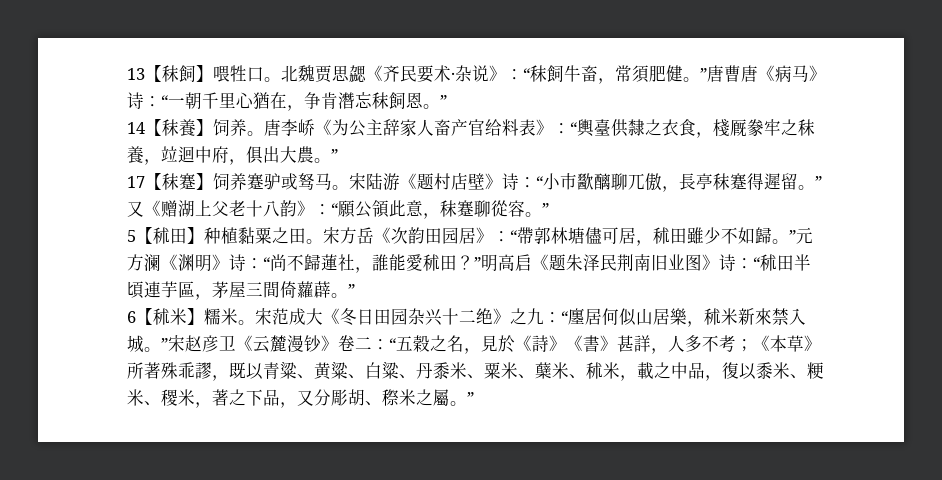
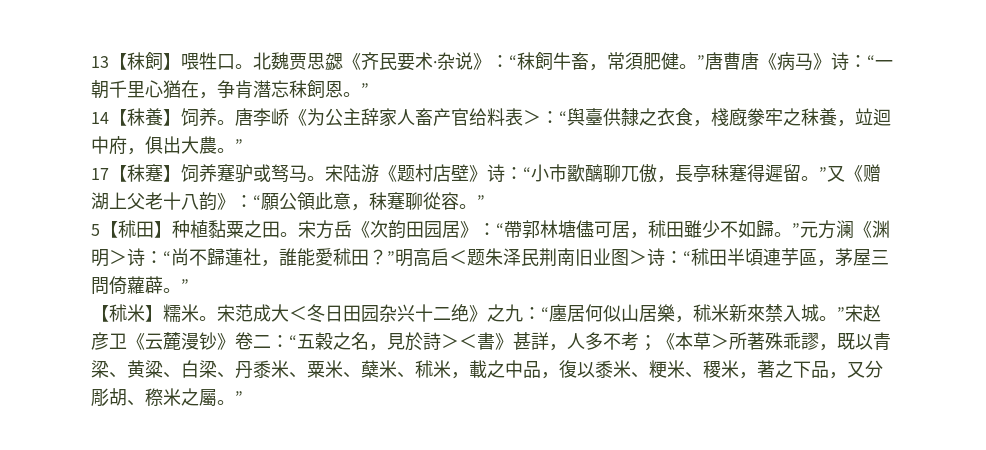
[536,119,595,137] 》：“輿 -> [523,108,585,126] ＞：“舆
[730,119,747,137] 厩 -> [729,108,747,126] 廐
[212,254,229,270] 》 -> [109,250,127,264] ＞
[532,254,549,270] 《 -> [449,250,467,264] ＜
[702,254,719,270] 》 -> [629,250,647,264] ＞
[263,281,280,298] 間 -> [91,277,109,295] 問
[127,311,136,323] 6 -> (189, 285) none
[323,308,340,324] 《 -> [289,306,307,320] ＜
[413,335,430,352] 穀 -> [315,332,333,350] 榖
[515,335,583,352] 《詩》《 -> [423,332,477,350] 詩＞＜
[804,335,821,351] 》 -> [711,334,729,348] ＞
[280,362,297,379] 粱 -> [91,360,109,378] 梁
[382,362,399,379] 粱 -> [199,360,217,378] 梁

